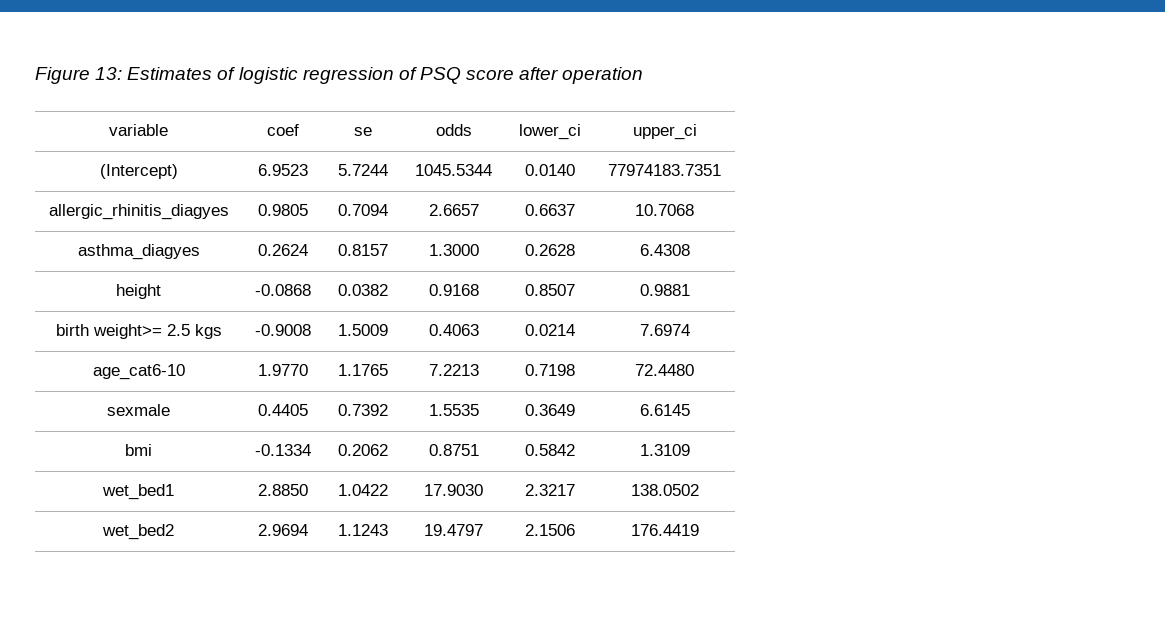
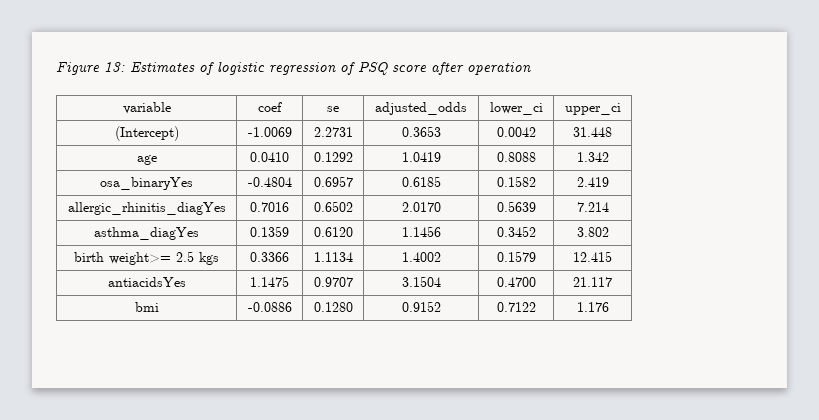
[435,124,472,136] odds -> [375,102,467,115] adjusted_odds
[258,164,308,176] [338,164,388,176] [415,164,492,176] [525,164,575,176] [608,164,721,176] [48,204,229,220] [258,204,308,216] [338,204,388,216] [428,204,479,216] [525,204,575,216] [635,204,694,216] [77,244,200,260] [258,244,308,256] [338,244,388,256] [428,244,479,256] [525,244,575,256] [639,244,690,256] [116,284,161,299] [255,284,311,296] [338,284,388,296] [428,284,479,296] [525,284,575,296] [639,284,690,296] [55,324,222,339] [255,324,311,336] [338,324,388,336] [428,324,479,336] [525,324,575,336] [639,324,690,336] [92,364,185,380] [258,364,308,376] [338,364,388,376] [428,364,479,376] [525,364,575,376] [635,364,694,376] [107,404,170,416] [258,404,308,416] [338,404,388,416] [428,404,479,416] [525,404,575,416] [639,404,690,416] [125,444,152,456] [255,444,311,456] [338,444,388,456] [428,444,479,456] [525,444,575,456] [639,444,690,456] [102,484,174,500] [258,484,308,496] [338,484,388,496] [424,484,483,496] [525,484,575,496] [630,484,699,496] [102,524,174,540] [258,524,308,536] [338,524,388,536] [424,524,483,536] [525,524,575,536] [630,524,699,536] 6.9523 | 5.7244 | 1045.5344 | 0.0140 | 77974183.7351 // allergic_rhinitis_diagyes | 0.9805 | 0.7094 | 2.6657 | 0.6637 | 10.7068 // asthma_diagyes | 0.2624 | 0.8157 | 1.3000 | 0.2628 | 6.4308 // height | -0.0868 | 0.0382 | 0.9168 | 0.8507 | 0.9881 // birth weight>= 2.5 kgs | -0.9008 | 1.5009 | 0.4063 | 0.0214 | 7.6974 // age_cat6-10 | 1.9770 | 1.1765 | 7.2213 | 0.7198 | 72.4480 // sexmale | 0.4405 | 0.7392 | 1.5535 | 0.3649 | 6.6145 // bmi | -0.1334 | 0.2062 | 0.8751 | 0.5842 | 1.3109 // wet_bed1 | 2.8850 | 1.0422 | 17.9030 | 2.3217 | 138.0502 // wet_bed2 | 2.9694 | 1.1243 | 19.4797 | 2.1506 | 176.4419 -> [247,127,292,137] [313,127,353,137] [401,126,441,137] [496,127,536,137] [573,127,612,137] [136,155,157,165] [250,152,289,162] [313,152,353,162] [401,152,441,162] [496,152,536,162] [576,152,609,162] [100,177,193,190] [247,177,292,187] [313,176,353,187] [401,176,441,187] [496,176,536,187] [576,177,609,187] [67,202,226,215] [250,202,289,212] [313,201,353,212] [401,202,441,212] [496,201,536,212] [576,202,609,212] [94,227,199,240] [250,226,289,237] [313,227,353,237] [401,226,441,237] [496,226,536,237] [576,227,609,237] [74,251,219,265] [250,252,289,262] [313,252,353,262] [401,252,441,262] [496,251,536,262] [573,251,612,262] [107,277,186,287] [250,276,289,287] [313,277,353,287] [401,276,441,287] [496,277,536,287] [573,277,612,287] [134,302,159,312] [247,302,292,312] [313,302,353,312] [401,301,441,312] [496,302,536,312] [576,302,609,312] -1.0069 | 2.2731 | 0.3653 | 0.0042 | 31.448 // age | 0.0410 | 0.1292 | 1.0419 | 0.8088 | 1.342 // osa_binaryYes | -0.4804 | 0.6957 | 0.6185 | 0.1582 | 2.419 // allergic_rhinitis_diagYes | 0.7016 | 0.6502 | 2.0170 | 0.5639 | 7.214 // asthma_diagYes | 0.1359 | 0.6120 | 1.1456 | 0.3452 | 3.802 // birth weight>= 2.5 kgs | 0.3366 | 1.1134 | 1.4002 | 0.1579 | 12.415 // antiacidsYes | 1.1475 | 0.9707 | 3.1504 | 0.4700 | 21.117 // bmi | -0.0886 | 0.1280 | 0.9152 | 0.7122 | 1.176

